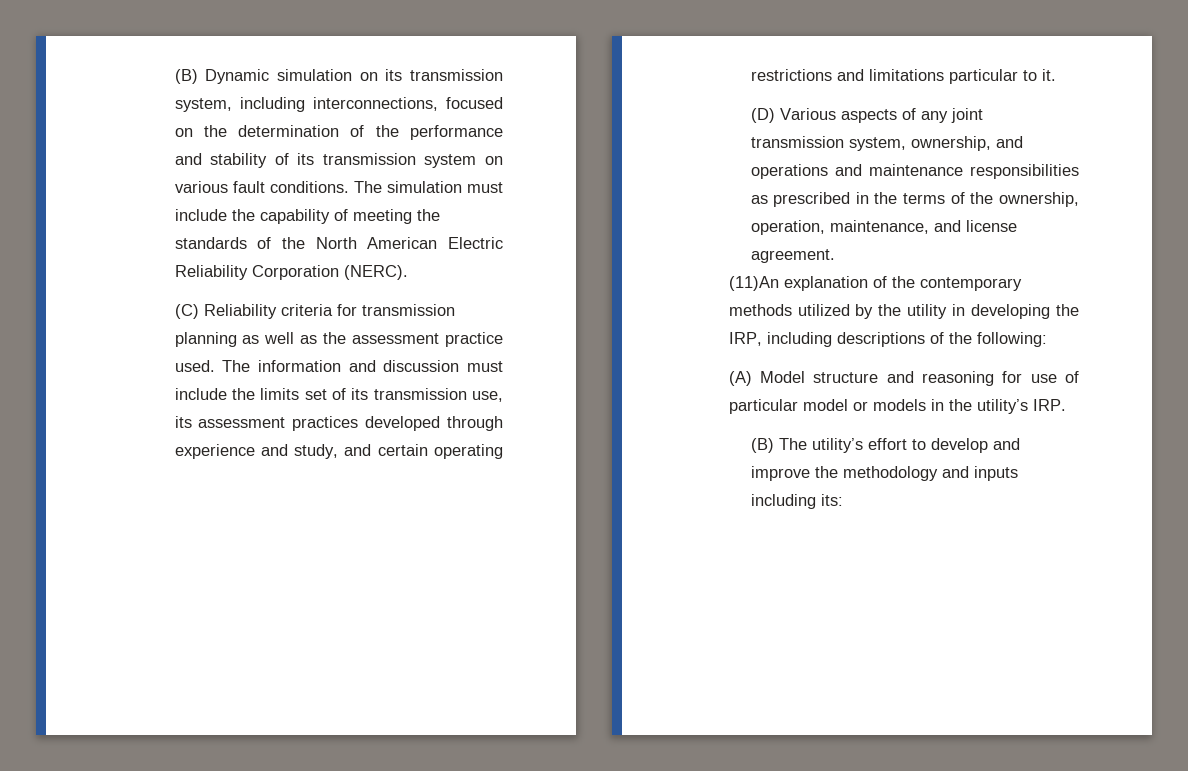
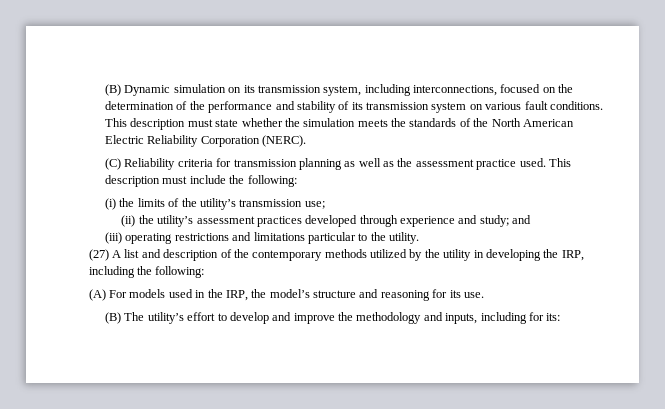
[353,181,503,193] [174,209,412,224] The simulation must include the capability of meeting -> [105,118,388,130] This description must state whether the simulation meets
[222,360,503,372] [174,388,503,402] [174,416,192,428] The information and discussion must include the limits set of its transmission use, its -> [548,158,571,167] [105,175,297,187] [105,198,325,210] [121,215,194,227] This description must include the following: // (i) the limits of the utility’s transmission use; // (ii) the utility’s
[294,444,428,459] study, and certain -> [479,215,532,227] [105,232,123,244] study; and // (iii)
[1041,69,1056,81] [750,108,983,123] [750,136,1023,151] [750,164,1079,179] [750,192,1079,207] [750,220,1017,235] [750,249,835,263] [728,276,868,291] it. // (D) Various aspects of any joint transmission system, ownership, and operations and maintenance responsibilities as prescribed in the terms of the ownership, operation, maintenance, and license agreement. // (11)An explanation -> [370,232,420,244] [88,249,219,261] the utility. // (27) A list and description
[836,332,944,347] descriptions of -> (135, 272) none
[760,371,1079,386] [728,399,1066,414] Model structure and reasoning for use of particular model or models in the utility’s IRP. -> [109,289,484,301] For models used in the IRP, the model’s structure and reasoning for its use.
[973,466,1018,481] [750,494,816,509] inputs including -> [445,312,544,324] inputs, including for

